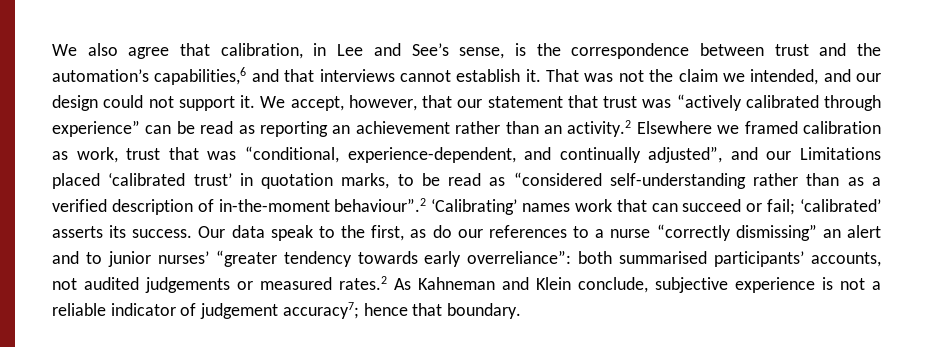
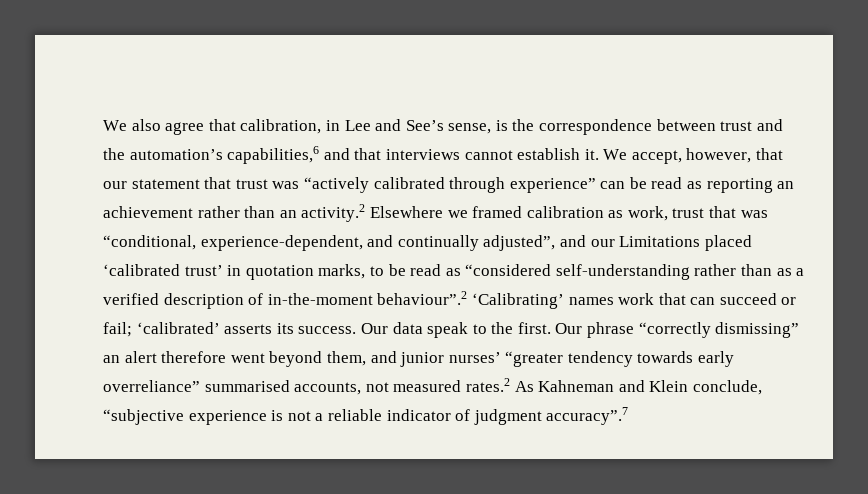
[546,69,881,85] [52,95,255,111] That was not the claim we intended, and our design could not support it. -> (599, 154) none
[371,224,881,241] [52,251,102,264] first, as do our references to a nurse “correctly dismissing” an alert and to -> [517,322,800,338] [103,351,397,367] first. Our phrase “correctly dismissing” an alert therefore went beyond them, and
[467,250,881,267] [52,277,253,293] overreliance”: both summarised participants’ accounts, not audited judgements or -> [103,380,389,395] overreliance” summarised accounts, not
[655,277,728,293] subjective -> [103,409,184,425] “subjective
[200,302,522,319] judgement accuracy7; hence that boundary. -> [473,407,629,425] judgment accuracy”.7

